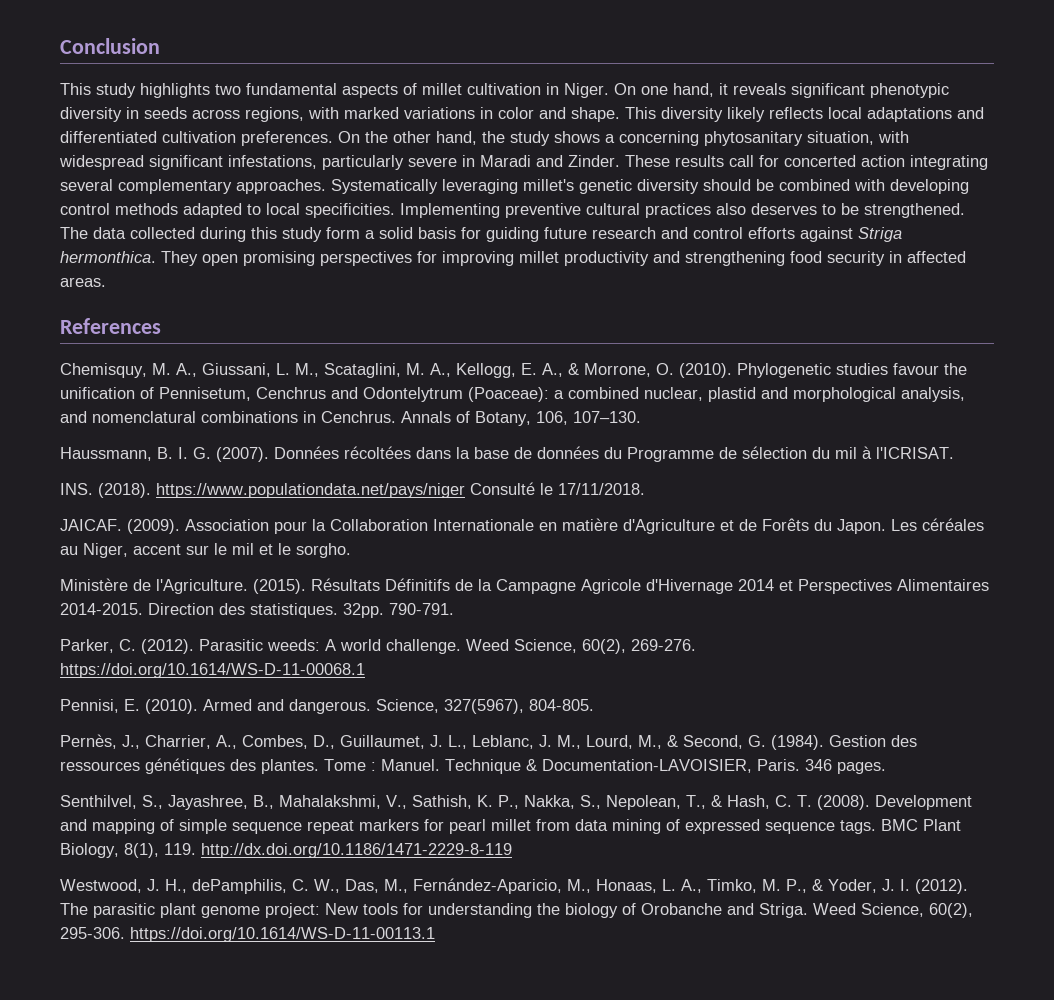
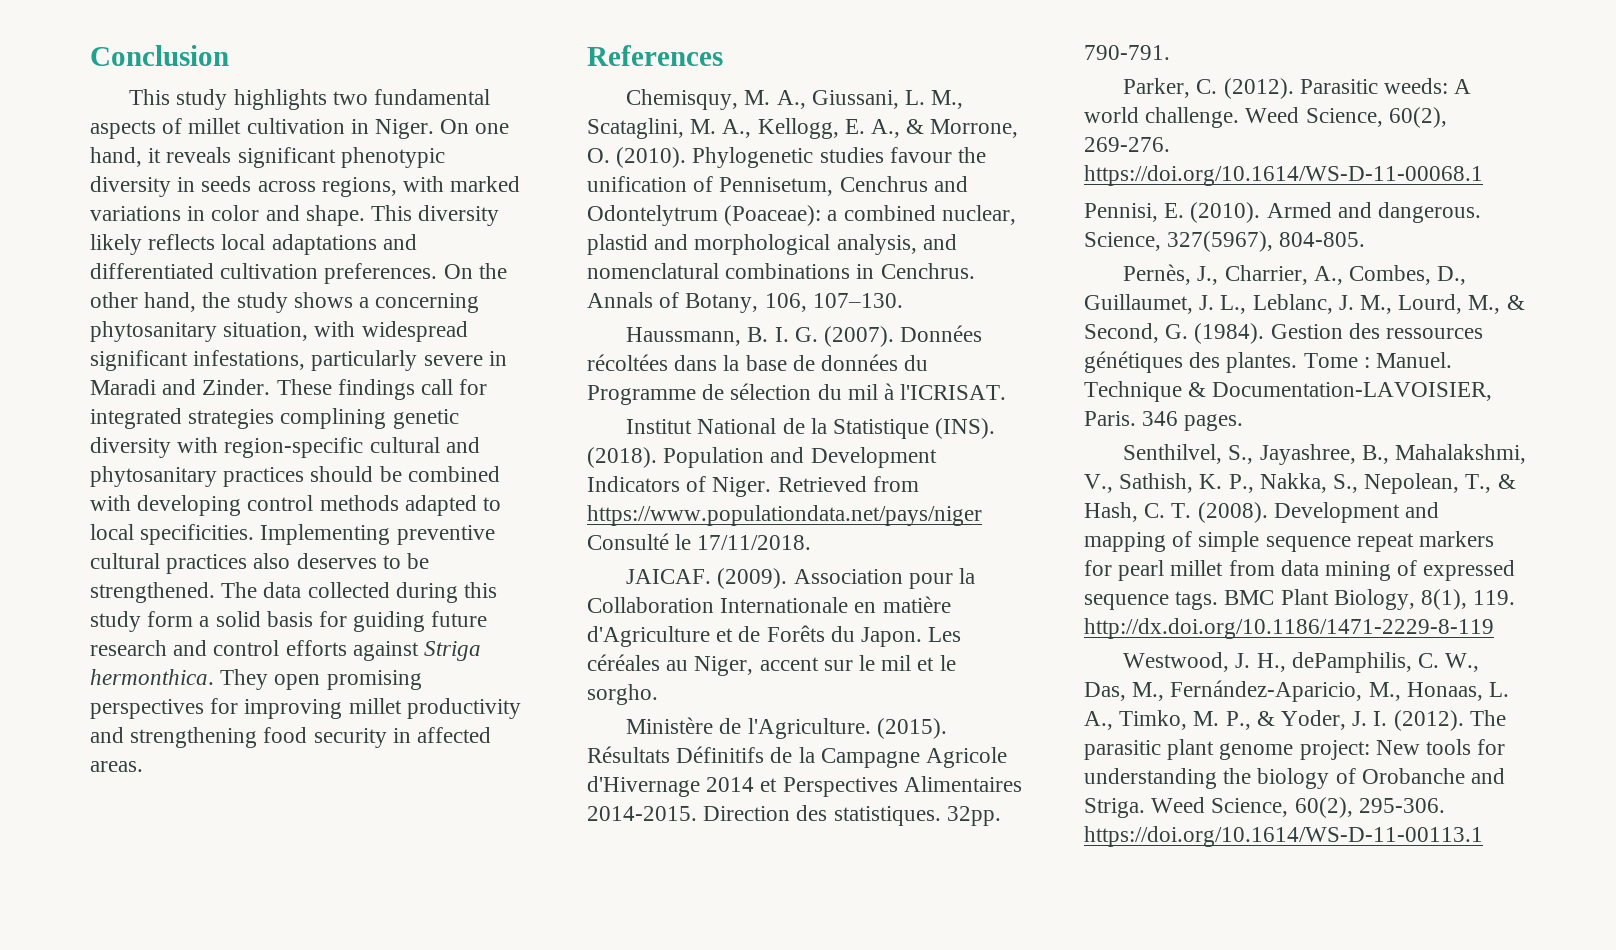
[675,155,724,167] results -> [337,379,415,400] findings
[784,155,988,170] [60,179,699,194] concerted action integrating several complementary approaches. Systematically leveraging millet's genetic diversity -> [90,408,459,429] [90,437,480,458] [90,466,305,487] integrated strategies complining genetic diversity with region-specific cultural and phytosanitary practices
[60,483,151,498] INS. (2018). -> [626,418,996,439] [587,447,937,468] [587,476,919,497] Institut National de la Statistique (INS). (2018). Population and Development Indicators of Niger. Retrieved from

